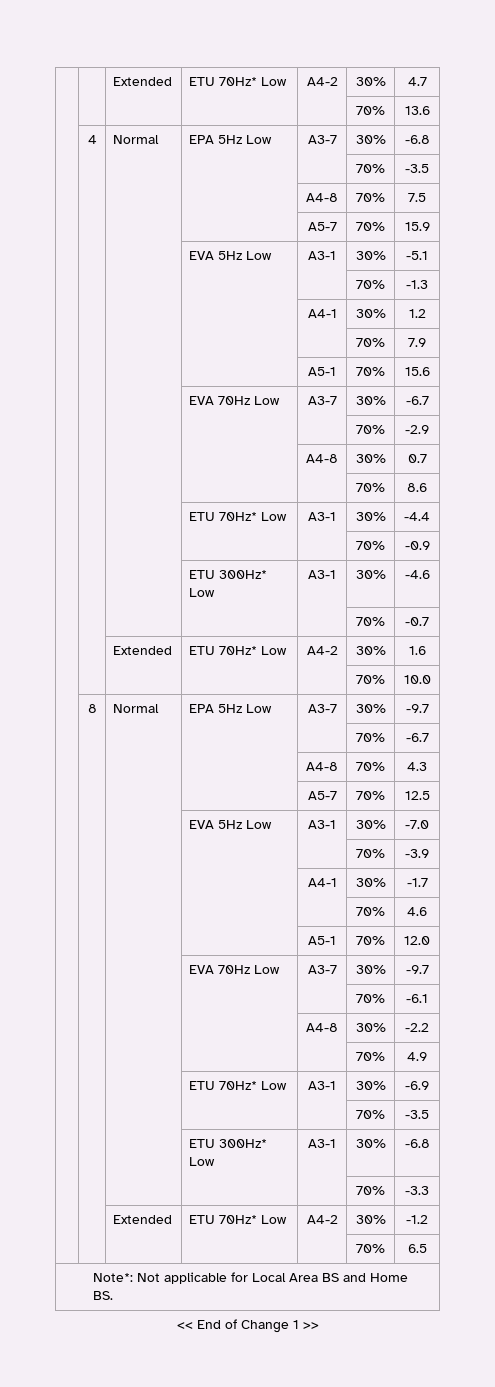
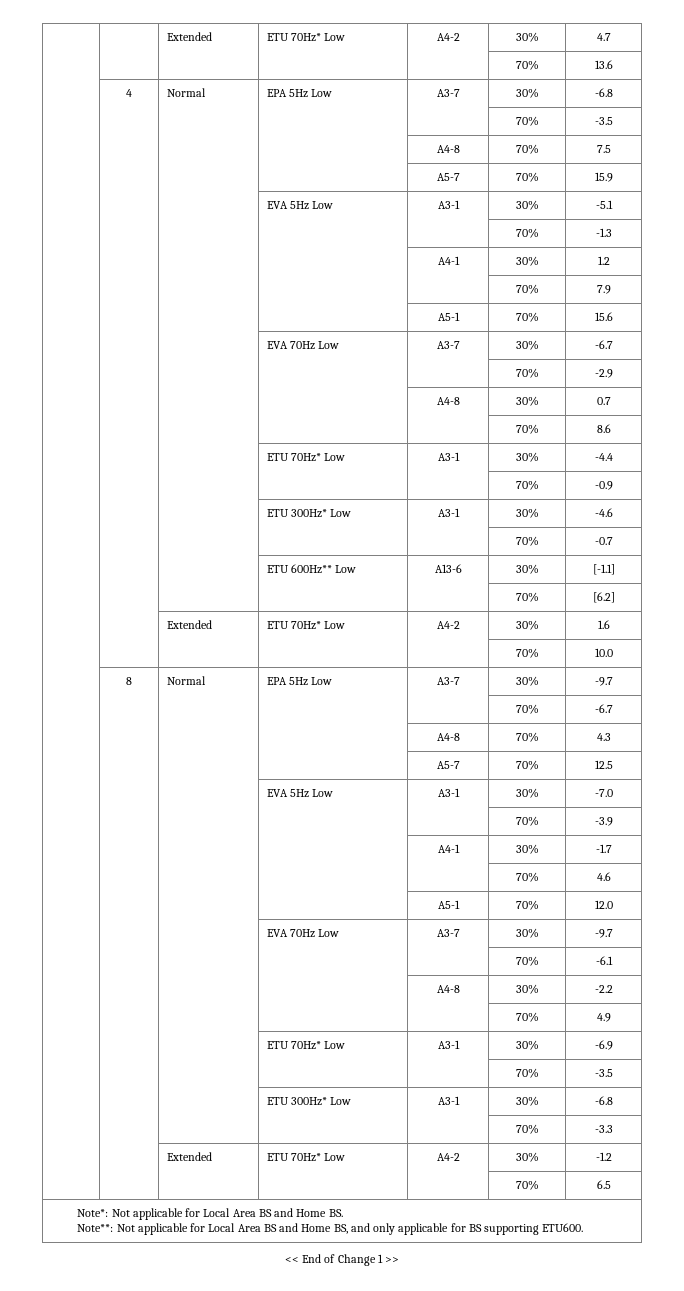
(429, 621) none -> [266,564,357,574] [434,564,462,573] [515,564,539,574] [592,564,615,575] [515,592,539,602] [592,592,615,603] // | | | ETU 600Hz** Low | A13-6 | 30% | [-1.1] // | | | | | 70% | [6.2]
(114, 1295) none -> [77,1223,584,1235] // Note**: Not applicable for Local Area BS and Home BS, and only applicable for BS supporting ETU600.

